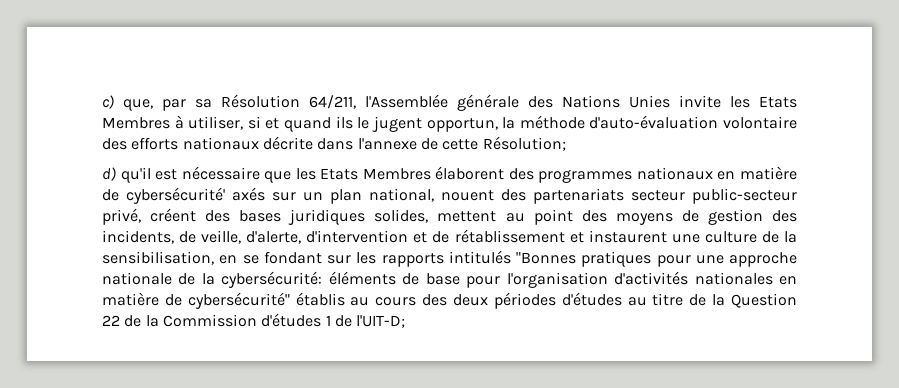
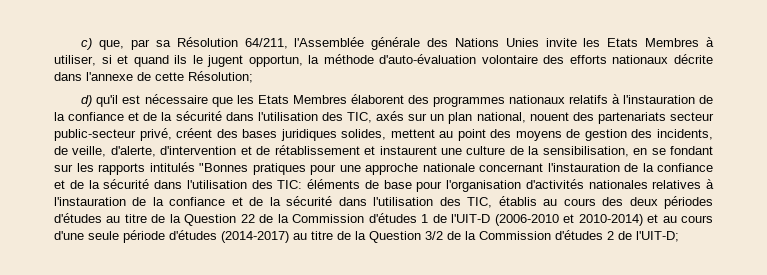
[717,166,798,180] [102,187,225,204] en matière de cybersécurité' -> [568,94,713,104] [54,111,372,123] relatifs à l'instauration de la confiance et de la sécurité dans l'utilisation des TIC,
[178,271,323,288] de la cybersécurité: -> [479,163,713,172] [54,179,303,189] concernant l'instauration de la confiance et de la sécurité dans l'utilisation des TIC:
[779,276,798,285] [102,292,290,309] en matière de cybersécurité" -> [652,179,714,189] [54,196,493,208] relatives à l'instauration de la confiance et de la sécurité dans l'utilisation des TIC,
(352, 321) none -> [451,214,714,226] [54,230,632,243] l'UIT-D (2006-2010 et 2010-2014) et au cours d'une seule période d'études (2014-2017) au titre de la Question 3/2 de la Commission d'études 2 de

